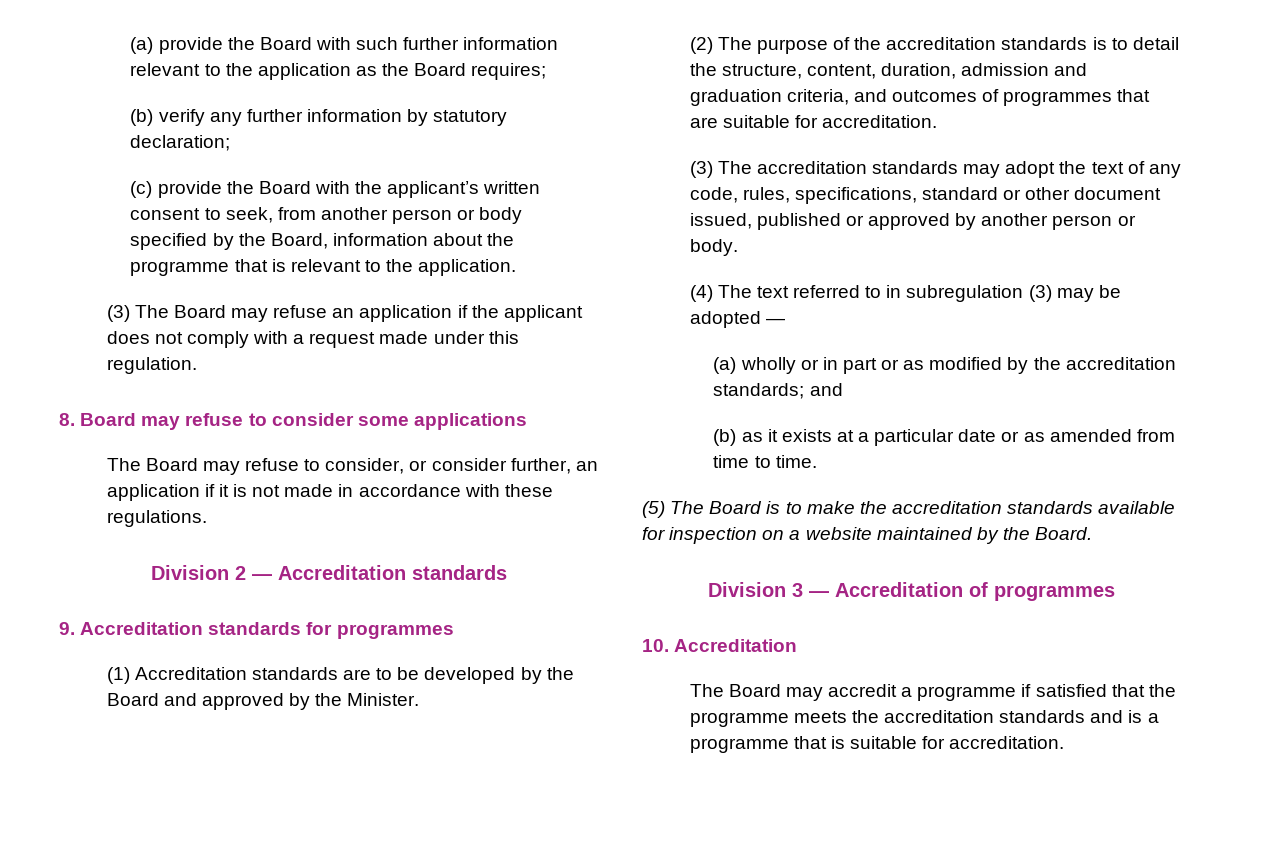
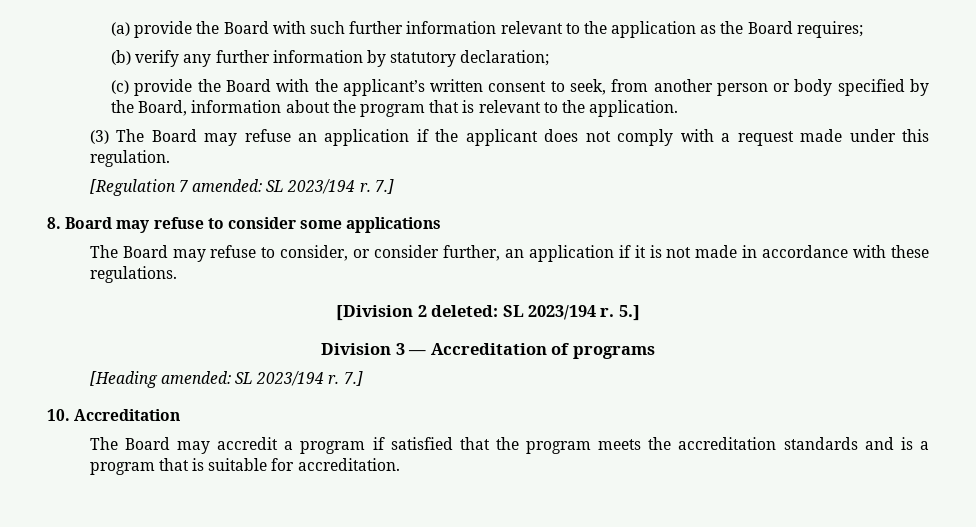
[130,261,230,276] programme -> [359,104,425,117] program
(197, 365) none -> [89,179,394,196] // [Regulation 7 amended: SL 2023/194 r. 7.]
[150,565,507,580] [59,622,454,639] [106,667,574,684] [106,693,420,710] [689,37,1179,54] [689,63,1088,79] [689,89,1151,106] [689,115,938,128] [689,161,1181,178] [689,187,1162,204] [689,213,1136,230] [689,239,738,256] [689,285,1121,302] [689,311,785,328] [713,357,1176,374] [713,383,843,399] [713,429,1175,446] [713,455,817,468] [642,501,1176,518] [642,527,1093,544] Division 2 — Accreditation standards // 9. Accreditation standards for programmes // (1) Accreditation standards are to be developed by the Board and approved by the Minister. // (2) The purpose of the accreditation standards is to detail the structure, content, duration, admission and graduation criteria, and outcomes of programmes that are suitable for accreditation. // (3) The accreditation standards may adopt the text of any code, rules, specifications, standard or other document issued, published or approved by another person or body. // (4) The text referred to in subregulation (3) may be adopted — // (a) wholly or in part or as modified by the accreditation standards; and // (b) as it exists at a particular date or as amended from time to time. // (5) The Board is to make the accreditation standards available for inspection on a website maintained by the Board. -> [336,305,640,321] [Division 2 deleted: SL 2023/194 r. 5.]
[994,585,1115,601] programmes -> [572,346,655,359] [89,371,363,388] programs // [Heading amended: SL 2023/194 r. 7.]
[917,686,1017,701] programme -> [300,441,366,454] program
[689,712,789,727] programme -> [526,441,592,454] program
[689,738,789,753] programme -> [89,462,155,475] program

